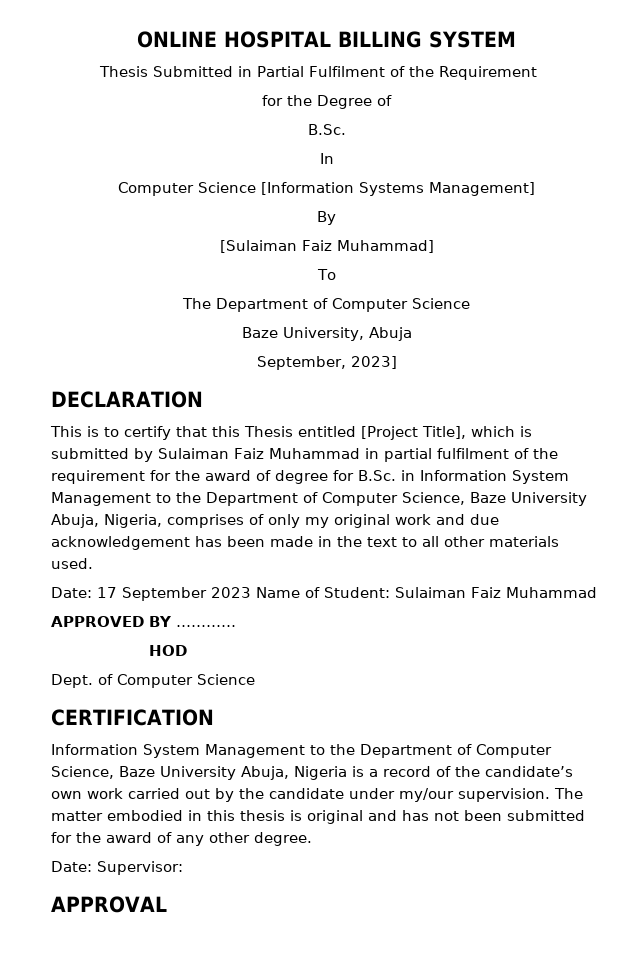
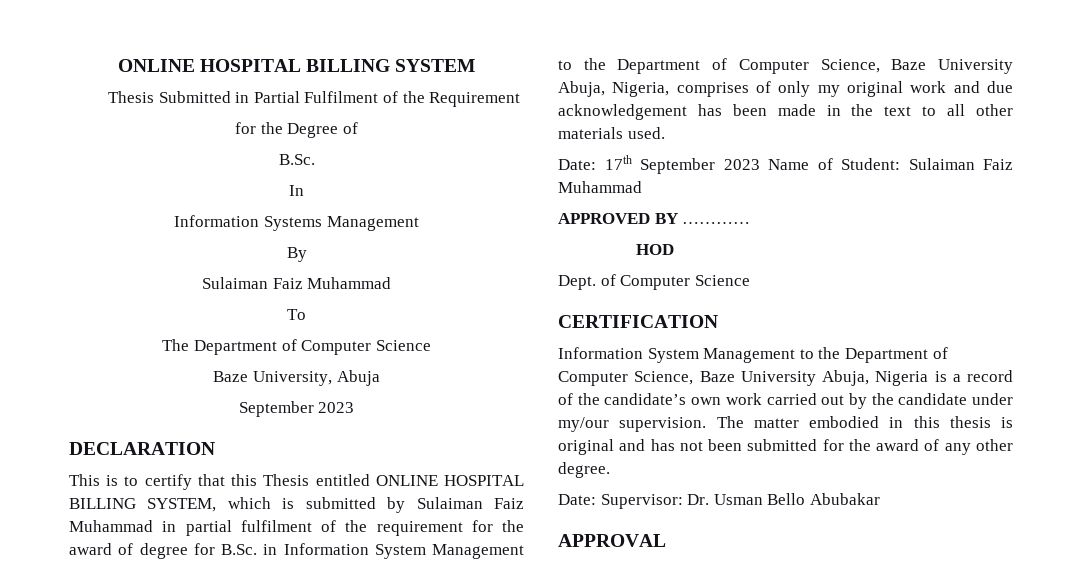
[118,182,535,196] [317,211,336,225] [219,240,434,253] Computer Science [Information Systems Management] // By // [Sulaiman Faiz Muhammad] -> [174,215,419,231] [286,247,307,262] [201,277,392,289] Information Systems Management // By // Sulaiman Faiz Muhammad
[256,356,397,370] September, 2023] -> [238,401,355,417] September 2023
[361,426,466,440] [Project Title], -> [375,475,524,486] [69,498,217,512] ONLINE HOSPITAL BILLING SYSTEM,
[97,587,117,598] 17 -> [604,155,632,170] 17th
(183, 868) none -> [687,493,880,505] Dr. Usman Bello Abubakar

